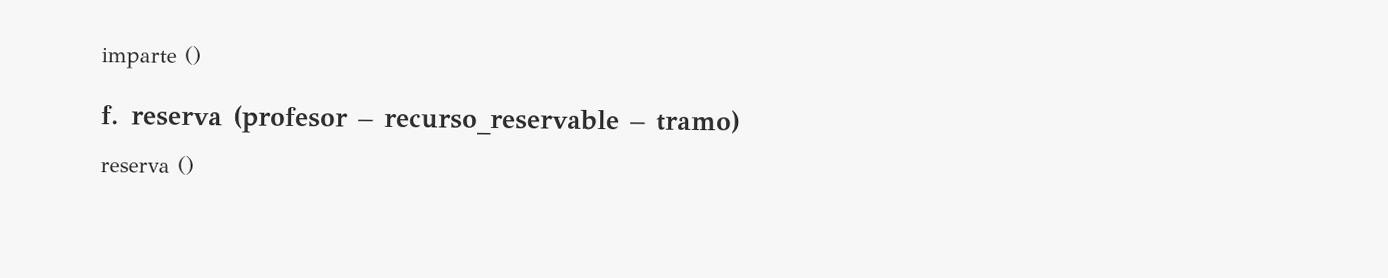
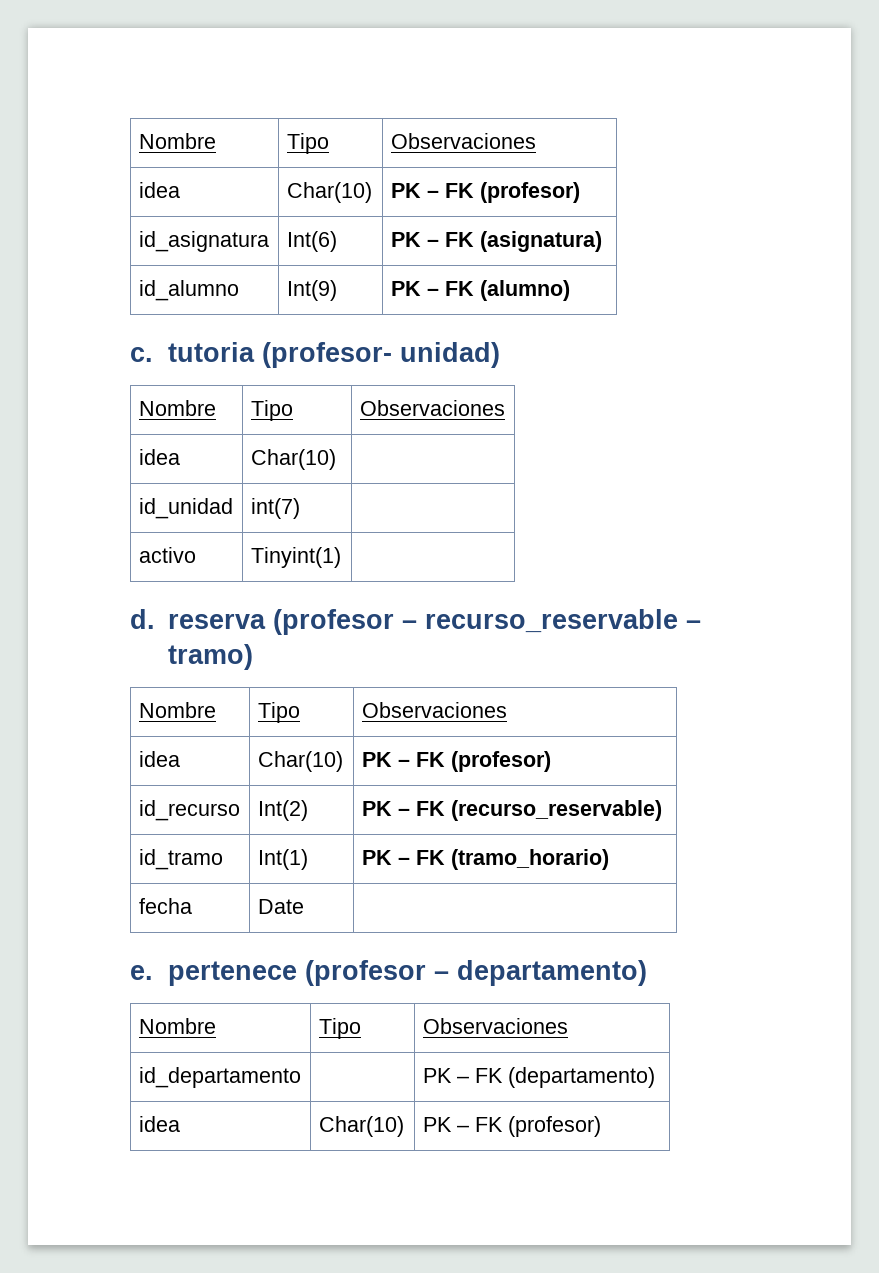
[101,45,201,69] [101,105,119,125] imparte () // f. -> [138,133,216,149] [286,133,329,154] [390,133,536,149] [138,182,180,198] [286,182,372,203] [390,182,580,203] [138,231,269,252] [286,231,337,252] [390,231,602,252] [138,280,239,301] [286,280,337,301] [390,280,570,301] [130,342,500,368] [138,400,216,416] [250,400,293,421] [359,400,505,416] [138,449,180,465] [250,449,336,470] [138,498,233,519] [250,498,300,519] [138,547,196,563] [250,547,341,568] [130,609,155,629] Nombre | Tipo | Observaciones // idea | Char(10) | PK – FK (profesor) // id_asignatura | Int(6) | PK – FK (asignatura) // id_alumno | Int(9) | PK – FK (alumno) // c. tutoria (profesor- unidad) // Nombre | Tipo | Observaciones // idea | Char(10) | // id_unidad | int(7) | // activo | Tinyint(1) | // d.
[100,155,194,176] // reserva () -> [138,702,216,718] [257,702,300,723] [361,702,507,718] [138,751,180,767] [257,751,343,772] [361,751,551,772] [138,800,240,821] [257,800,308,821] [361,800,662,821] [138,849,223,870] [257,849,308,870] [361,849,609,870] [138,898,192,914] [257,899,304,914] [130,960,647,986] [138,1018,216,1034] [318,1018,361,1039] [422,1018,568,1034] [138,1067,301,1088] [422,1067,655,1088] [138,1116,180,1132] [318,1116,404,1137] [422,1116,601,1137] // Nombre | Tipo | Observaciones // idea | Char(10) | PK – FK (profesor) // id_recurso | Int(2) | PK – FK (recurso_reservable) // id_tramo | Int(1) | PK – FK (tramo_horario) // fecha | Date | // e. pertenece (profesor – departamento) // Nombre | Tipo | Observaciones // id_departamento | | PK – FK (departamento) // idea | Char(10) | PK – FK (profesor)

